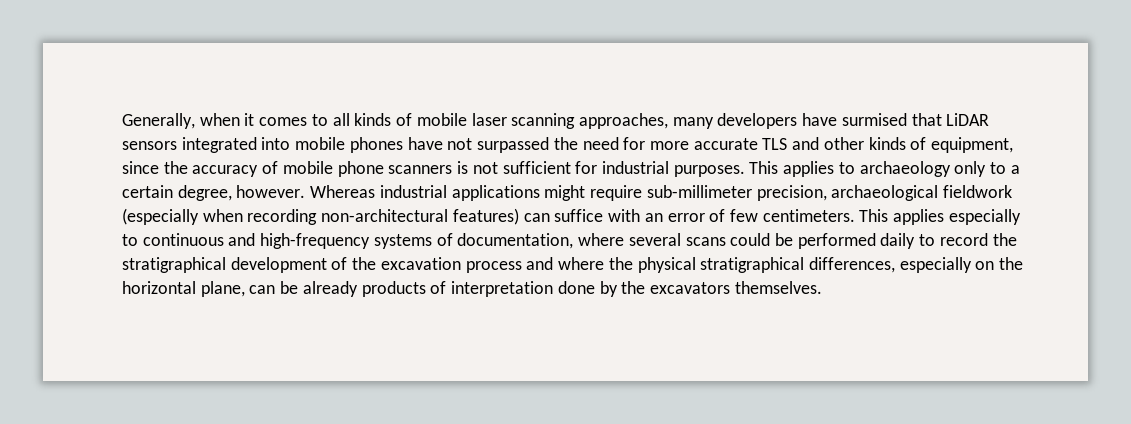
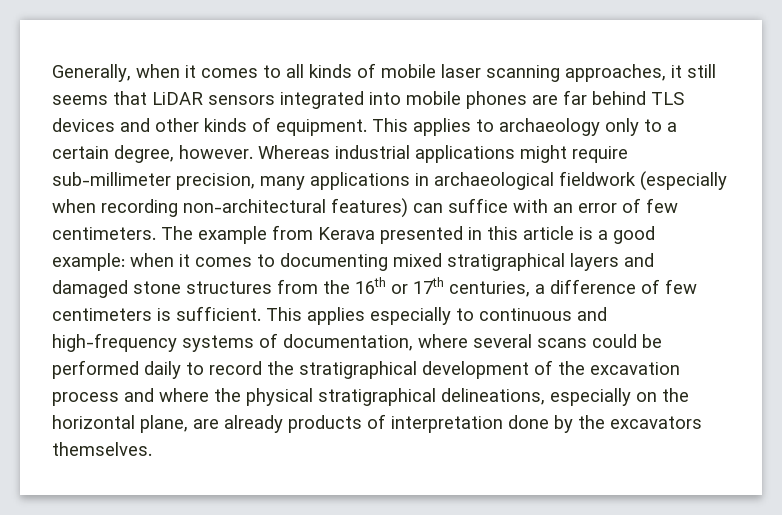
[672,113,907,129] many developers have surmised -> [671,64,716,78] [52,95,108,105] it still seems
[407,137,1014,153] [122,161,745,177] have not surpassed the need for more accurate TLS and other kinds of equipment, since the accuracy of mobile phone scanners is not sufficient for industrial purposes. -> [532,90,684,105] [52,117,367,136] are far behind TLS devices and other kinds of equipment.
(827, 193) none -> [260,172,429,190] many applications in
(855, 215) none -> [161,225,655,244] [52,253,654,271] [52,277,697,298] [52,306,261,321] The example from Kerava presented in this article is a good example: when it comes to documenting mixed stratigraphical layers and damaged stone structures from the 16th or 17th centuries, a difference of few centimeters is sufficient.
[808,257,895,273] differences, -> [441,388,545,405] delineations,
[249,281,299,294] can be -> [193,419,219,429] are

